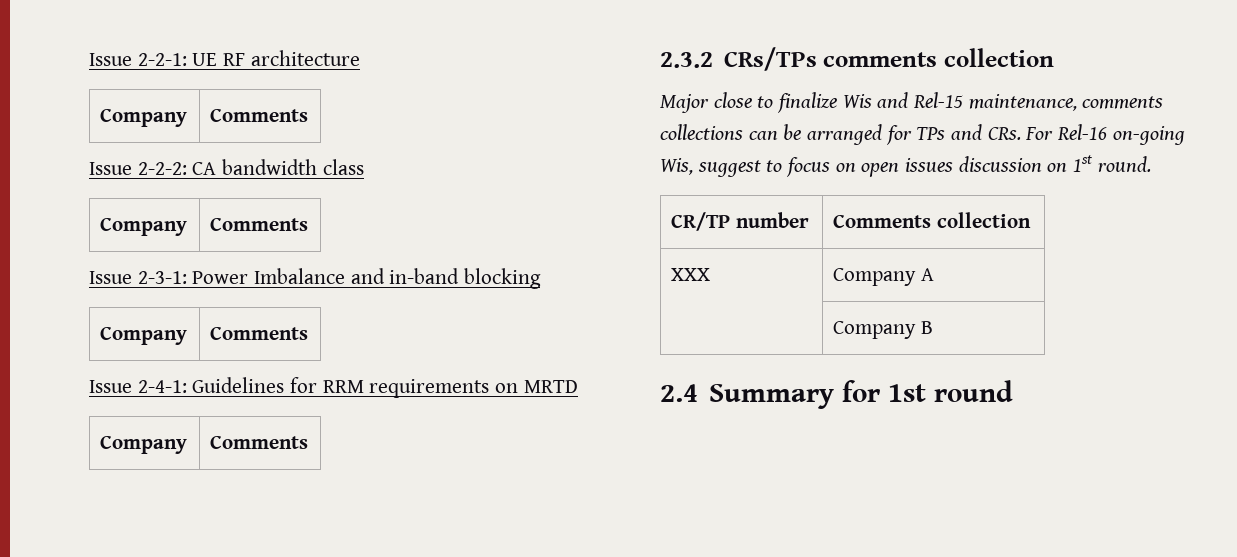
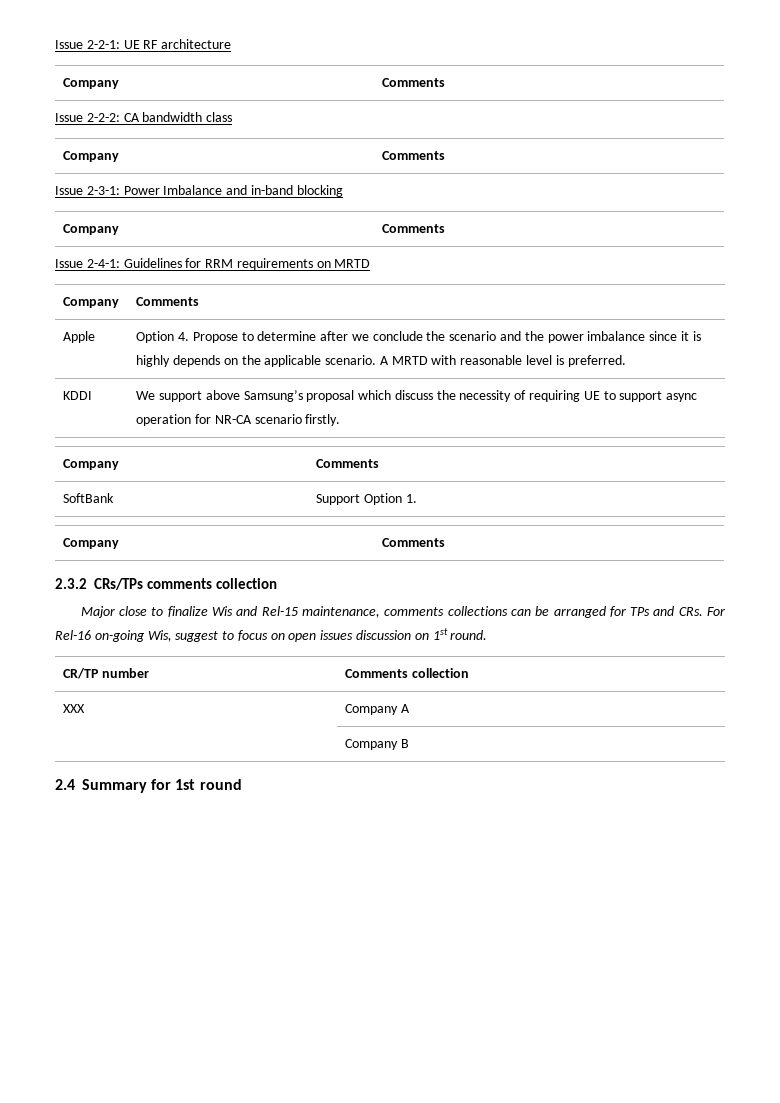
(309, 442) none -> [63,331,96,343] [136,331,701,343] [136,355,626,367] [63,391,93,400] [136,390,698,402] [136,414,341,426] [63,459,120,470] [316,459,380,468] [63,493,115,503] [316,493,417,505] [63,538,120,549] [382,538,446,547] // Apple | Option 4. Propose to determine after we conclude the scenario and the power imbalance since it is highly depends on the applicable scenario. A MRTD with reasonable level is preferred. // KDDI | We support above Samsung’s proposal which discuss the necessity of requiring UE to support async operation for NR-CA scenario firstly. // Company | Comments // SoftBank | Support Option 1. // Company | Comments

